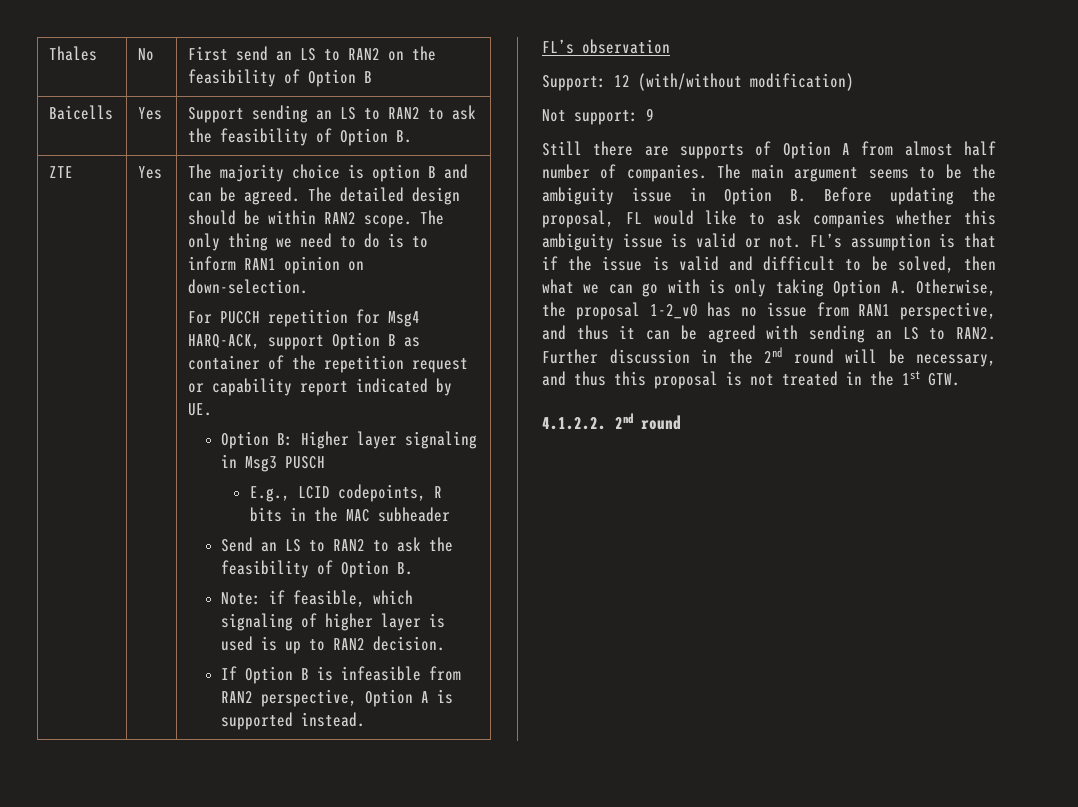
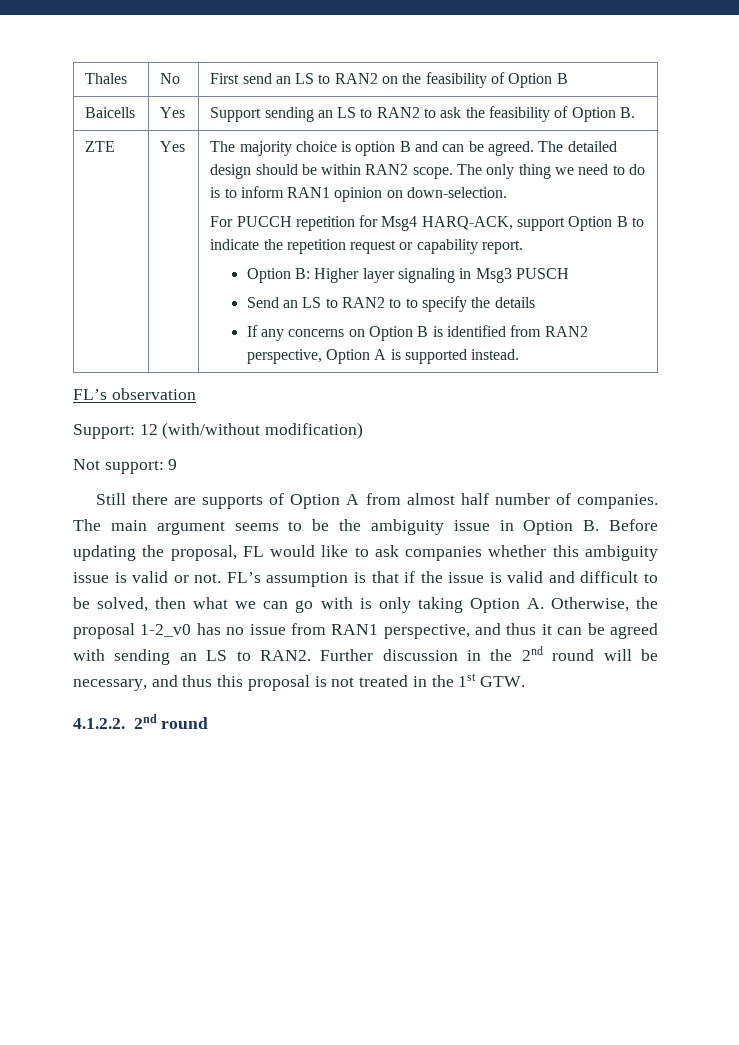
[404,337,421,347] [188,355,285,370] as container of -> [632,217,645,227] [210,239,260,250] to indicate
[300,378,453,396] [188,403,213,416] report indicated by UE. -> [482,240,524,254] report.
[249,484,442,502] [249,507,450,522] // E.g., LCID codepoints, R bits in the MAC subheader -> (569, 273) none
[397,537,454,552] [221,560,414,578] [221,590,414,607] [221,613,446,631] [221,636,446,654] [221,666,238,680] ask the feasibility of Option B. // Note: if feasible, which signaling of higher layer is used is up to RAN2 decision. // If -> [405,296,535,312] [246,325,365,341] to specify the details // If any concerns on
[341,666,422,681] infeasible -> [446,325,506,337] identified

